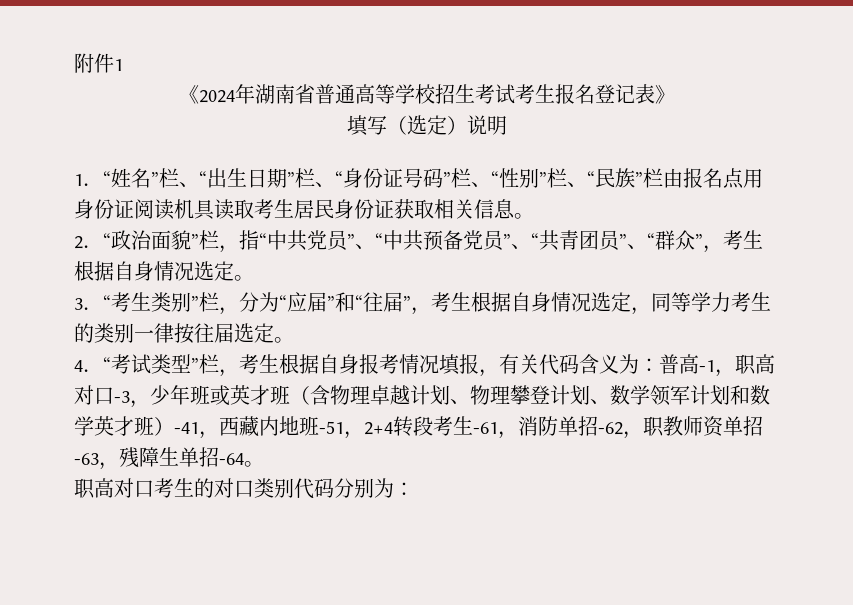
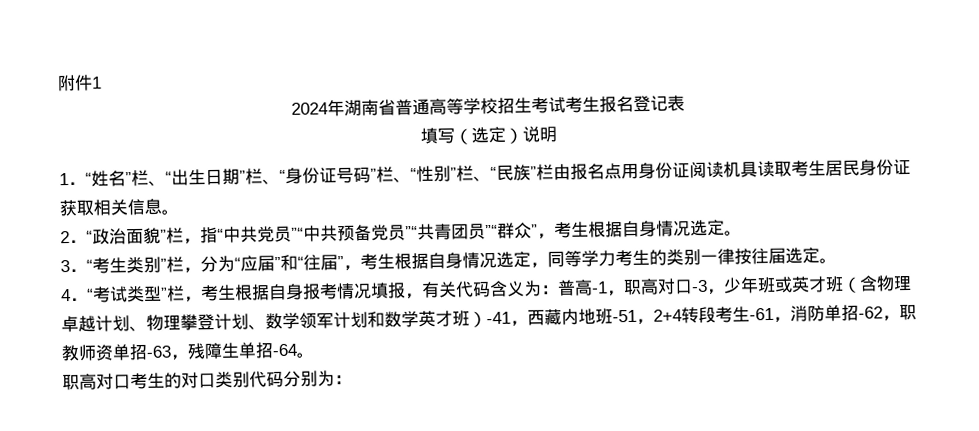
[178,85,199,104] 《 -> (102, 82) none
[654,85,675,104] 》 -> (685, 103) none
[347,233,383,249] ”、“ -> [291,227,304,240] ”“
[503,230,655,251] ”、“共青团员”、“ -> [405,223,498,241] ”“共青团员”“

